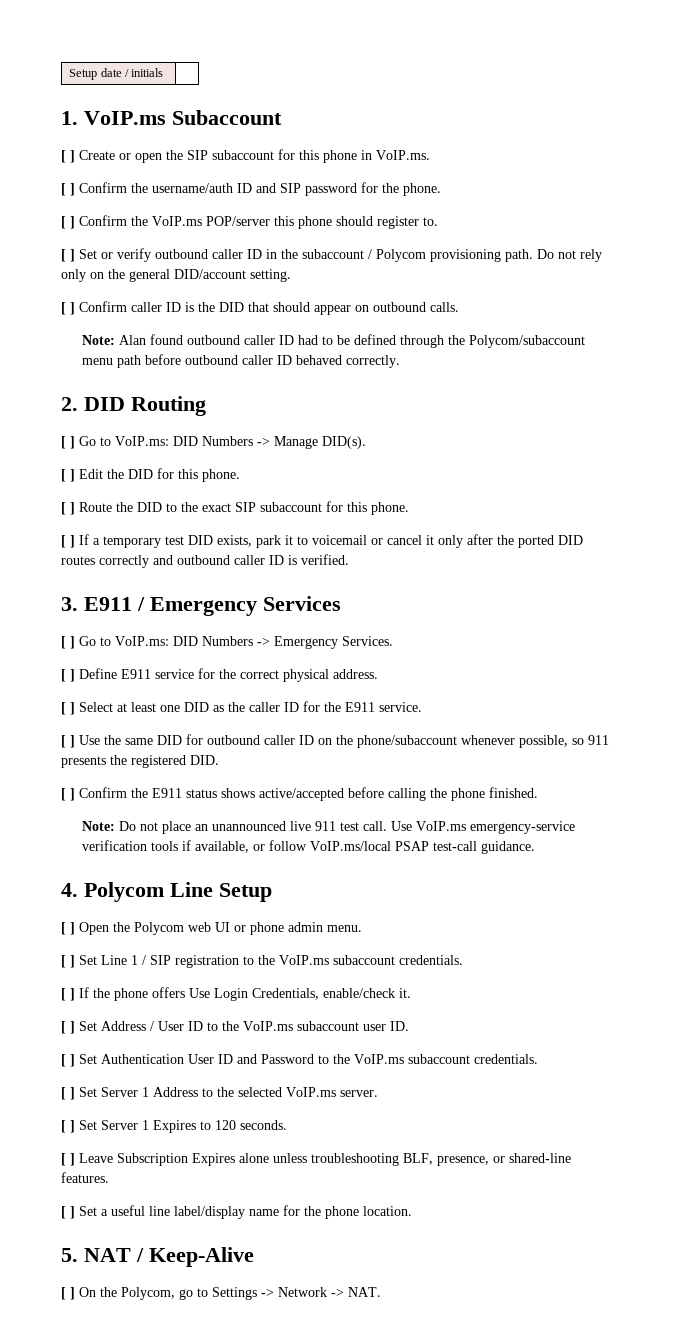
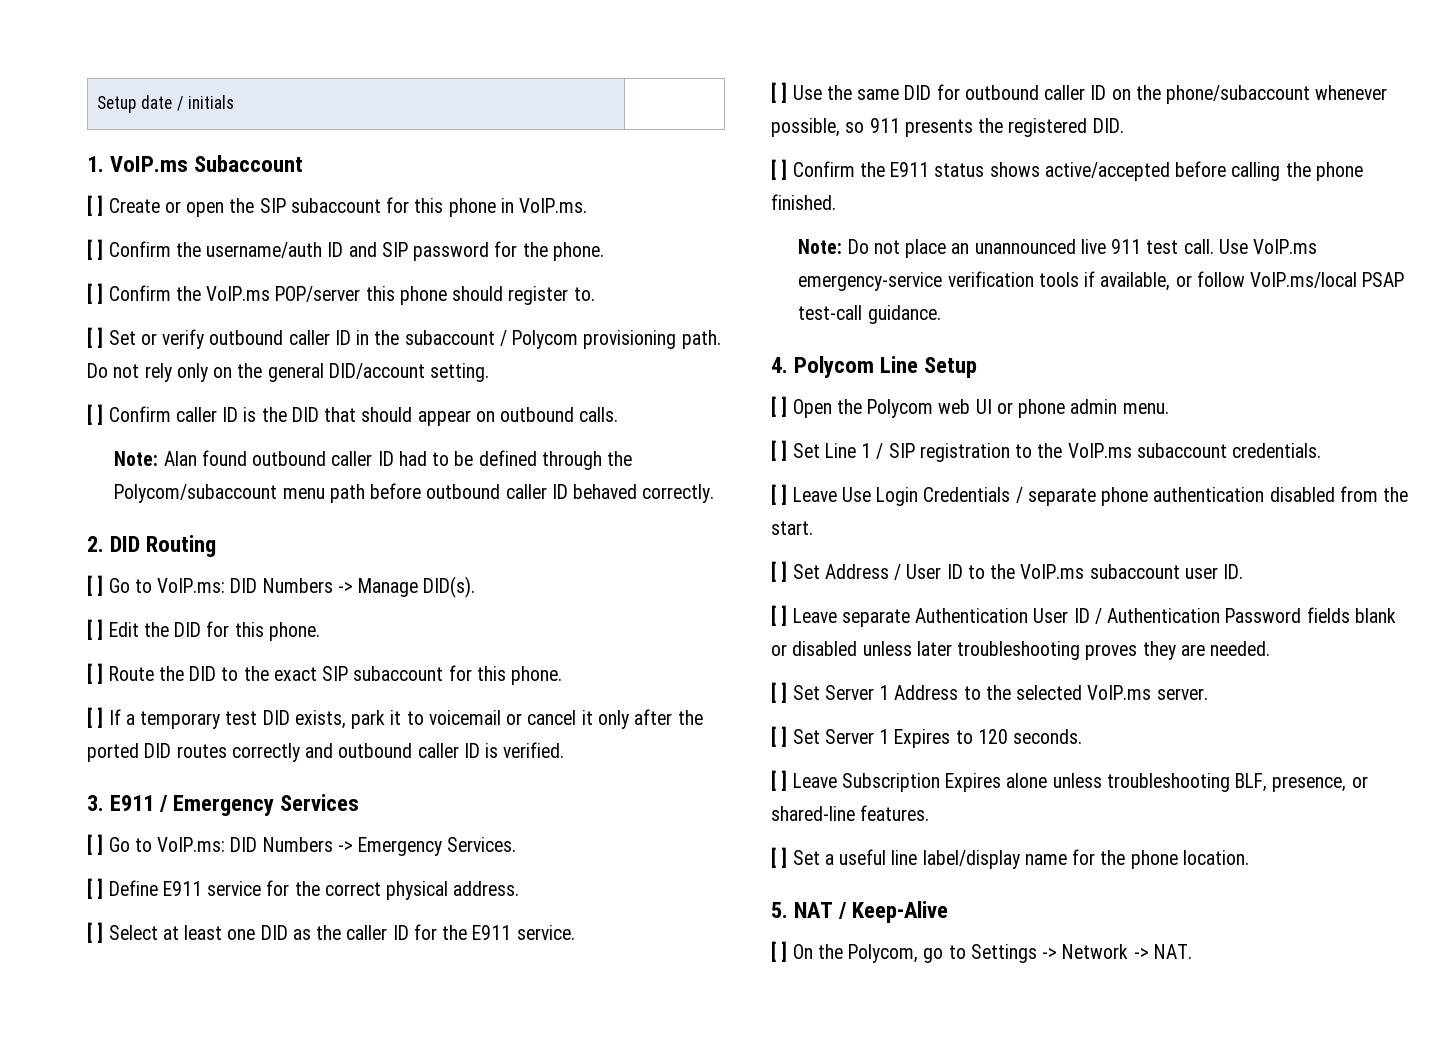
[79,987,411,1001] If the phone offers Use Login Credentials, enable/check it. -> [792,486,1409,506] [771,521,813,535] Leave Use Login Credentials / separate phone authentication disabled from the start.
[79,1054,97,1064] Set -> [792,608,910,627] Leave separate
[237,1054,538,1064] and Password to the VoIP.ms subaccount credentials. -> [1094,607,1396,624] [771,641,1271,660] / Authentication Password fields blank or disabled unless later troubleshooting proves they are needed.

